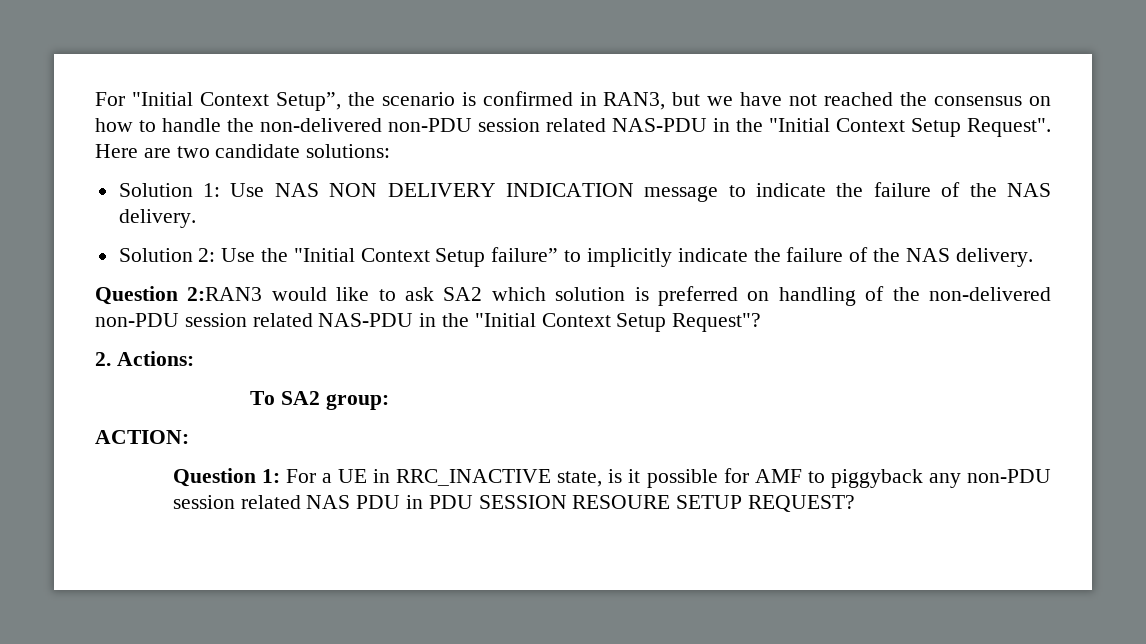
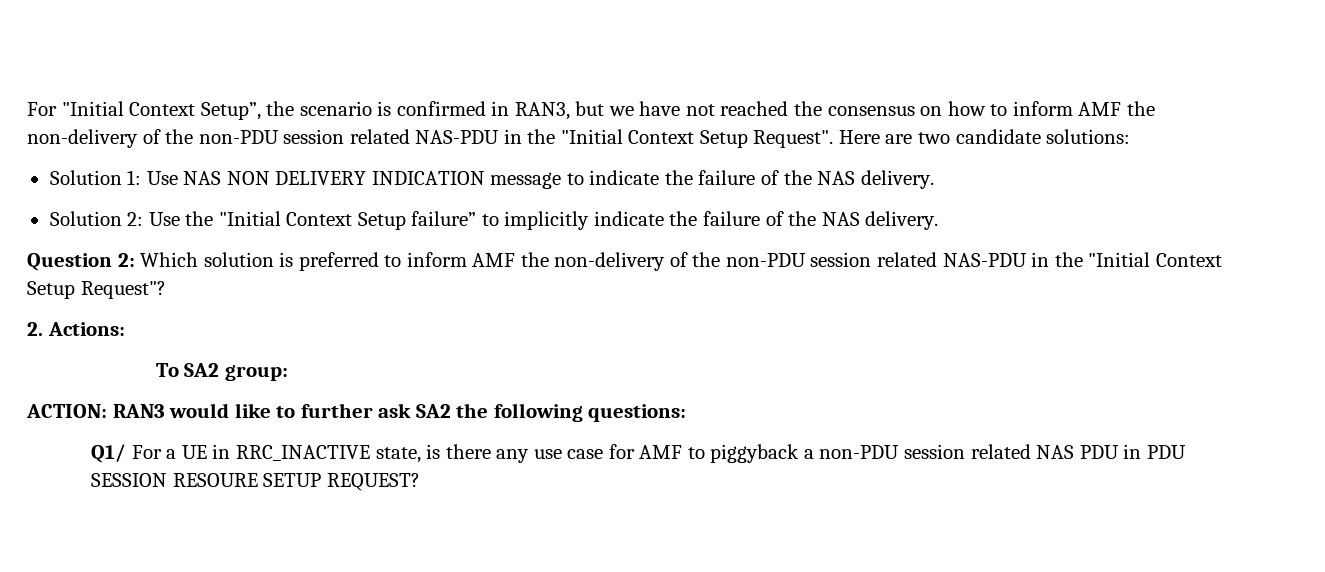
[162,118,382,132] handle the non-delivered -> [1012,101,1155,116] [27,129,194,148] inform AMF the non-delivery of the
[187,286,1051,306] 2:RAN3 would like to ask SA2 which solution is preferred on handling of the non-delivered -> [117,252,721,271] 2: Which solution is preferred to inform AMF the non-delivery of the
[172,468,280,487] // Question 1: -> [112,403,687,422] [91,444,127,463] RAN3 would like to further ask SA2 the following questions: // Q1/
[628,469,718,488] it possible -> [445,444,604,463] there any use case
[928,473,961,488] any -> [803,449,814,459] a

